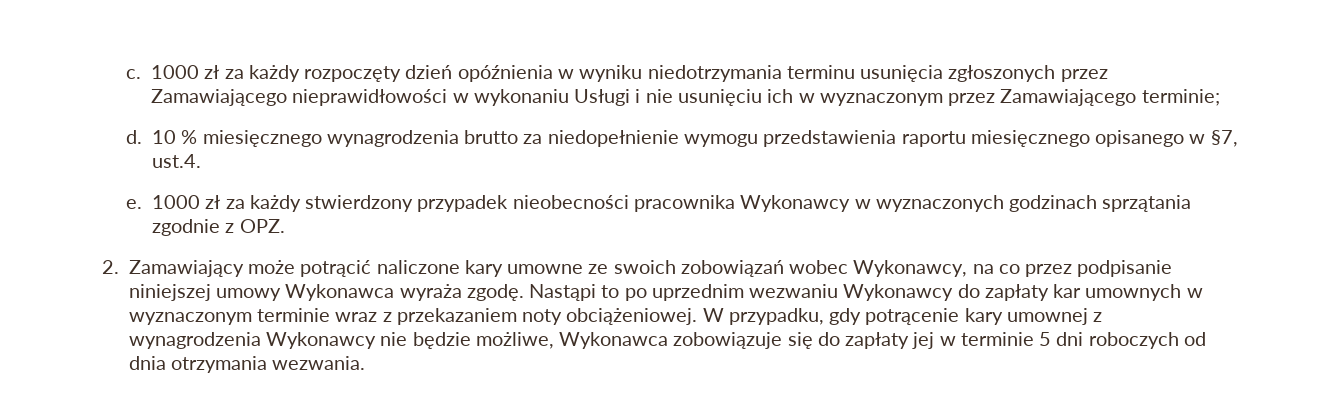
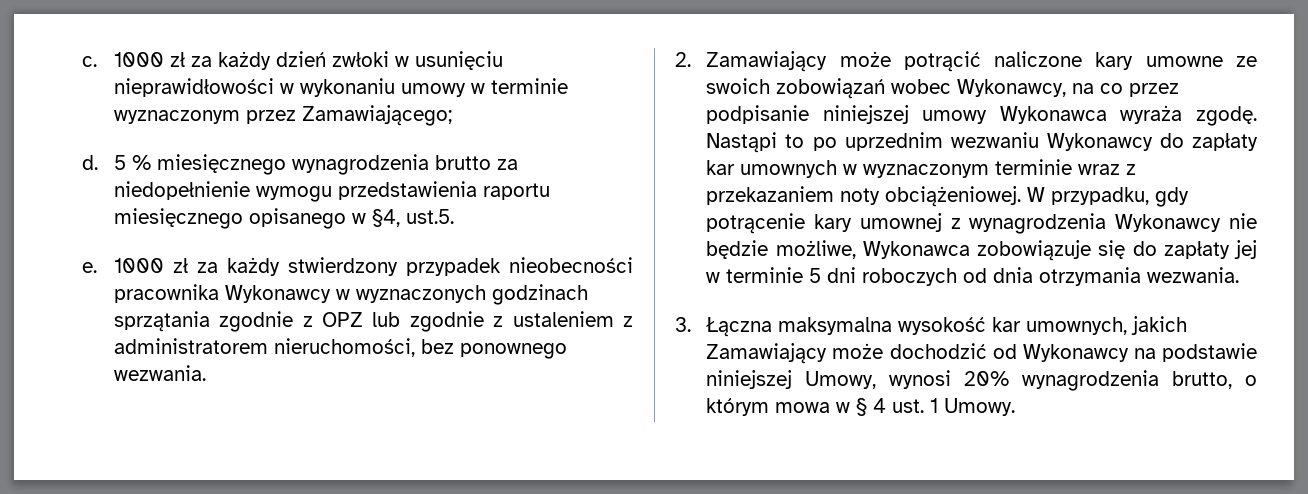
[304,65,1108,82] [151,89,1220,106] rozpoczęty dzień opóźnienia w wyniku niedotrzymania terminu usunięcia zgłoszonych przez Zamawiającego nieprawidłowości w wykonaniu Usługi i nie usunięciu ich w wyznaczonym przez Zamawiającego terminie; -> [275,51,503,70] [113,78,568,97] [113,105,452,126] dzień zwłoki w usunięciu nieprawidłowości w wykonaniu umowy w terminie wyznaczonym przez Zamawiającego;
[152,130,177,144] 10 -> [113,155,126,170] 5
[1210,130,1238,147] [152,154,202,168] §7, ust.4. -> [371,209,454,227] §4, ust.5.
[239,219,285,233] OPZ. -> [321,311,633,332] [113,338,567,359] [113,365,206,381] OPZ lub zgodnie z ustaleniem z administratorem nieruchomości, bez ponownego wezwania.
(366, 363) none -> [675,316,1188,337] [706,343,1257,364] [706,370,1257,391] [706,398,1016,416] // 3. Łączna maksymalna wysokość kar umownych, jakich Zamawiający może dochodzić od Wykonawcy na podstawie niniejszej Umowy, wynosi 20% wynagrodzenia brutto, o którym mowa w § 4 ust. 1 Umowy.

